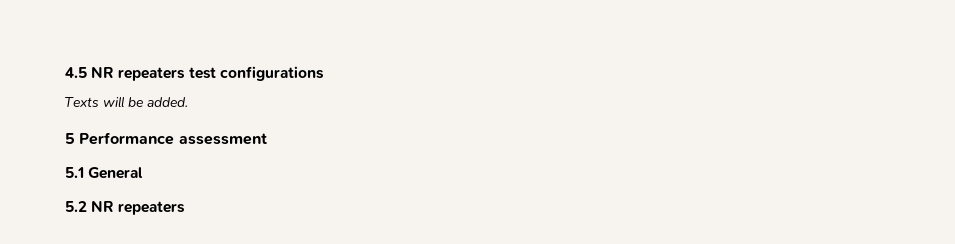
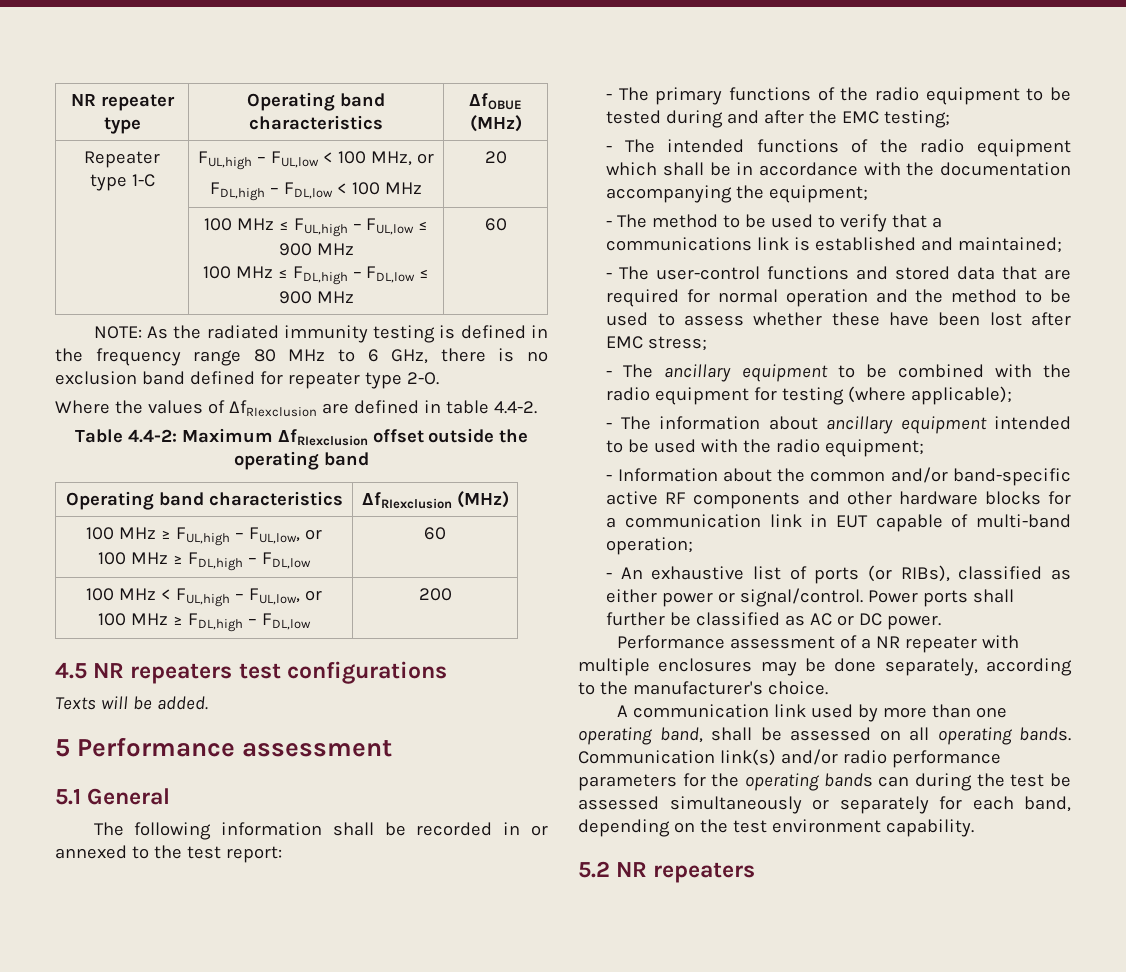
(65, 72) none -> [70,94,175,111] [103,117,141,134] [247,92,385,111] [249,115,383,130] [469,93,522,110] [469,115,522,132] [84,151,160,168] [89,174,155,191] [198,151,434,170] [210,182,422,201] [484,151,507,164] [203,218,429,237] [278,243,354,256] [202,266,430,285] [278,291,354,304] [484,218,507,231] [93,325,548,343] [55,348,549,366] [55,371,439,389] [55,400,537,417] [74,428,529,446] [234,451,369,470] [65,491,343,510] [361,491,509,509] [86,527,322,546] [98,552,311,571] [424,527,446,540] [86,588,322,607] [98,613,311,632] [418,588,452,601] NR repeater type | Operating band characteristics | ΔfOBUE (MHz) // Repeater type 1-C | FUL,high – FUL,low < 100 MHz, or // FDL,high – FDL,low < 100 MHz | 20 // | 100 MHz ≤ FUL,high – FUL,low ≤ 900 MHz // 100 MHz ≤ FDL,high – FDL,low ≤ 900 MHz | 60 // NOTE: As the radiated immunity testing is defined in the frequency range 80 MHz to 6 GHz, there is no exclusion band defined for repeater type 2-O. // Where the values of ΔfRIexclusion are defined in table 4.4-2. // Table 4.4-2: Maximum ΔfRIexclusion offset outside the operating band // Operating band characteristics | ΔfRIexclusion (MHz) // 100 MHz ≥ FUL,high – FUL,low, or // 100 MHz ≥ FDL,high – FDL,low | 60 // 100 MHz < FUL,high – FUL,low, or // 100 MHz ≥ FDL,high – FDL,low | 200 //
(144, 173) none -> [93,822,548,840] [55,845,282,863] [606,87,1071,105] [606,110,951,128] [606,139,1071,157] [606,162,1071,176] [606,185,869,203] [606,214,943,232] [606,237,1063,253] [606,266,1071,280] [606,289,1071,307] [606,312,1071,326] [606,336,708,351] [606,364,1071,382] [606,386,1013,405] [606,416,1071,434] [606,439,925,457] [606,467,1071,486] [606,491,1071,509] [606,514,1071,532] [606,537,694,555] [606,565,1071,584] [606,588,1015,607] [606,612,942,630] [616,635,1019,653] [578,658,1072,676] [578,681,828,695] [616,704,1007,722] [578,727,1071,745] [578,749,1001,768] [578,773,1071,791] [578,796,1071,814] [578,819,974,837] // The following information shall be recorded in or annexed to the test report: // - The primary functions of the radio equipment to be tested during and after the EMC testing; // - The intended functions of the radio equipment which shall be in accordance with the documentation accompanying the equipment; // - The method to be used to verify that a communications link is established and maintained; // - The user-control functions and stored data that are required for normal operation and the method to be used to assess whether these have been lost after EMC stress; // - The ancillary equipment to be combined with the radio equipment for testing (where applicable); // - The information about ancillary equipment intended to be used with the radio equipment; // - Information about the common and/or band-specific active RF components and other hardware blocks for a communication link in EUT capable of multi-band operation; // - An exhaustive list of ports (or RIBs), classified as either power or signal/control. Power ports shall further be classified as AC or DC power. // Performance assessment of a NR repeater with multiple enclosures may be done separately, according to the manufacturer's choice. // A communication link used by more than one operating band, shall be assessed on all operating bands. Communication link(s) and/or radio performance parameters for the operating bands can during the test be assessed simultaneously or separately for each band, depending on the test environment capability.

